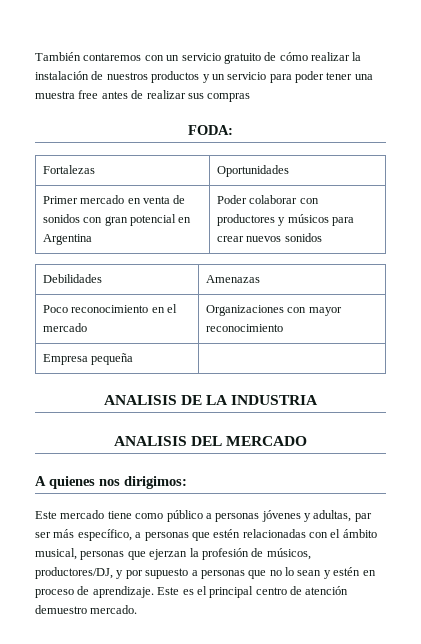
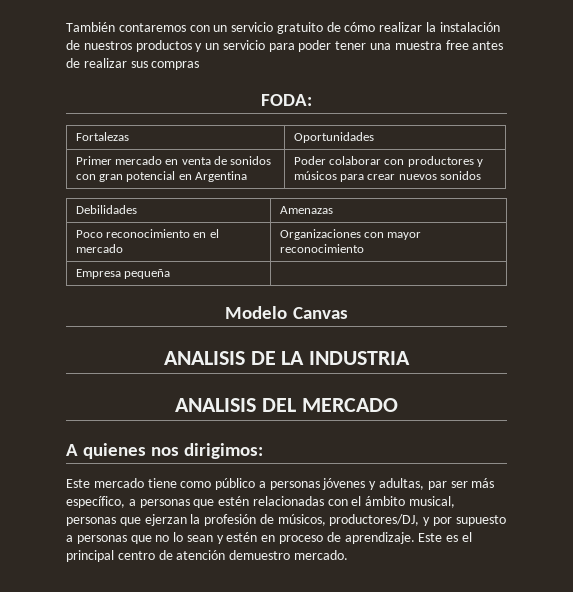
(134, 359) none -> [225,306,348,319] // Modelo Canvas

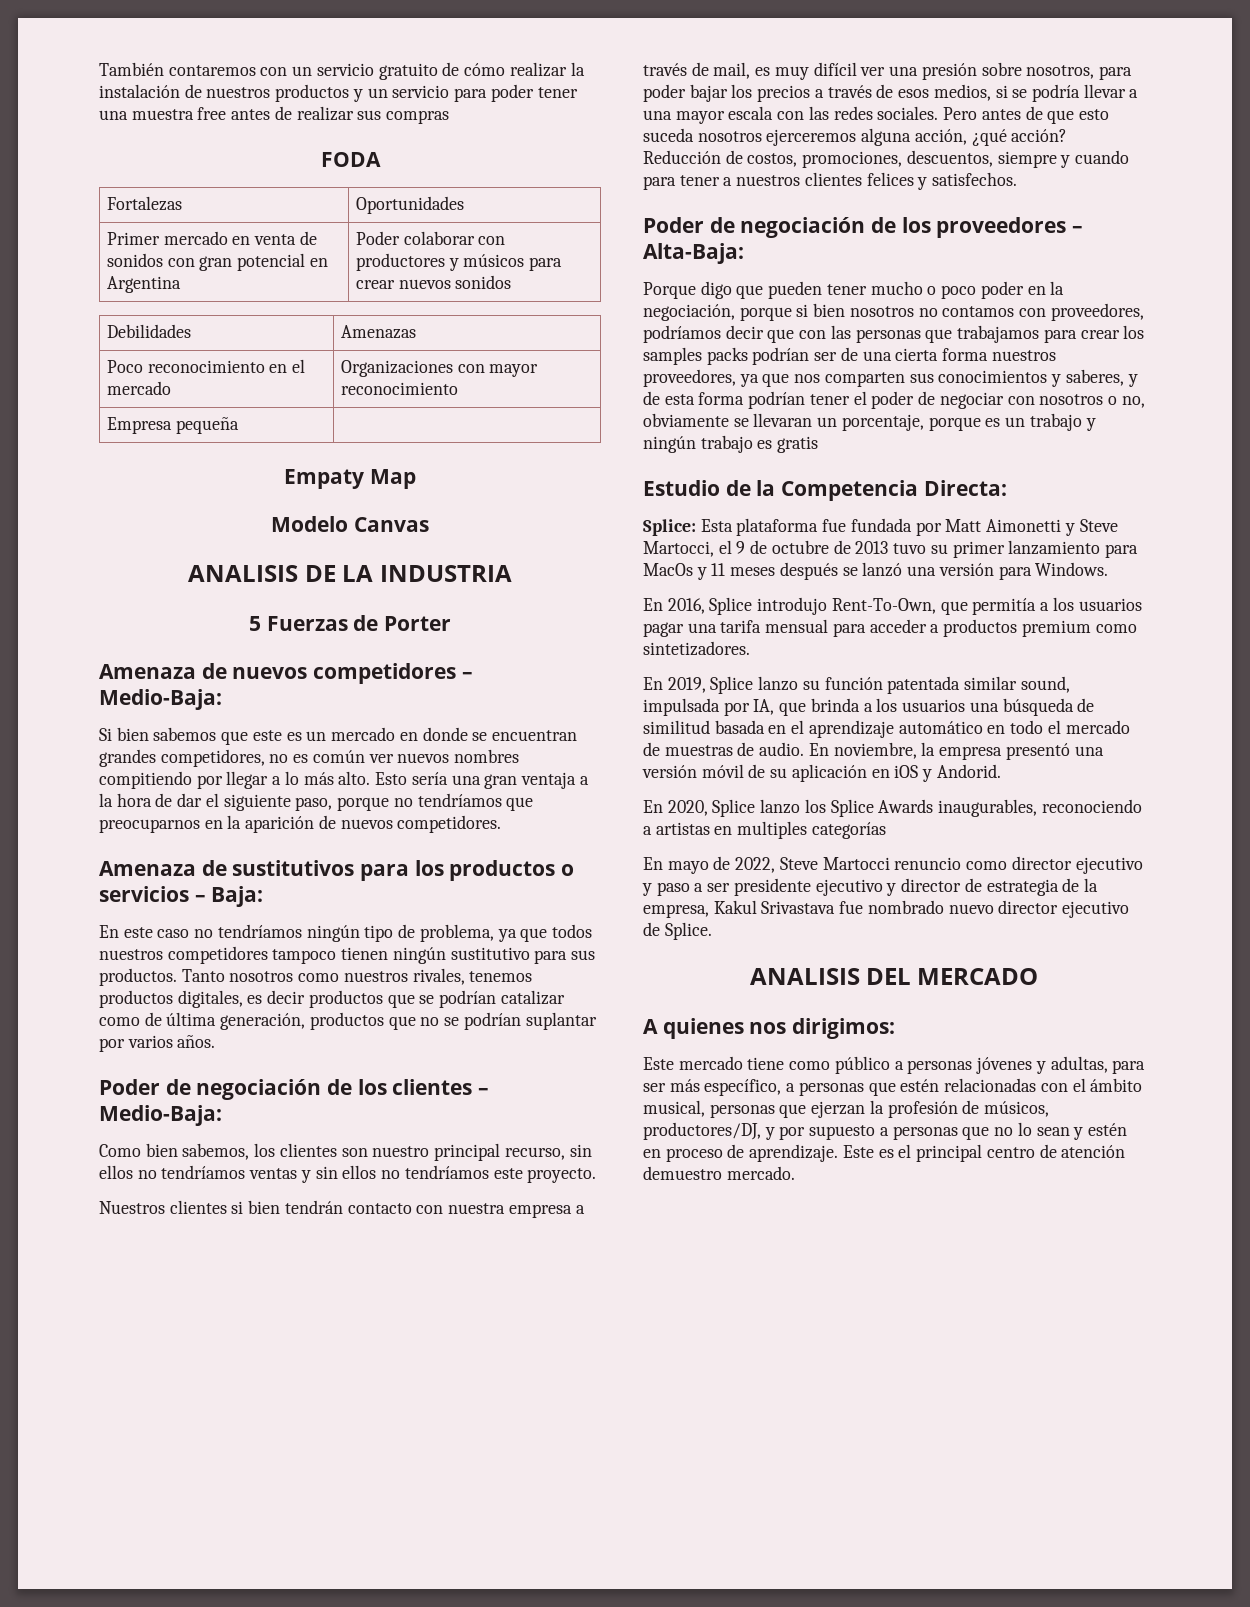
[261,94,312,106] FODA: -> [320,152,381,167] FODA
(170, 274) none -> [284,469,416,489] // Empaty Map
(411, 358) none -> [248,615,452,631] [99,663,473,684] [99,689,222,710] [99,727,577,745] [99,749,520,767] [99,771,589,789] [99,793,534,811] [99,815,502,833] [99,860,575,881] [99,886,264,907] [99,924,592,942] [99,946,596,964] [99,968,533,986] [99,990,565,1008] [99,1012,597,1030] [99,1035,216,1052] [99,1079,490,1100] [99,1105,222,1126] [99,1143,592,1161] [99,1165,597,1183] [99,1200,585,1218] [643,62,1132,80] [643,84,1139,102] [643,106,1109,124] [643,128,1068,146] [643,150,1130,168] [643,172,1018,190] [643,217,1084,238] [643,243,744,264] [643,281,1065,299] [643,303,1144,321] [643,325,1145,343] [643,347,1056,365] [643,369,1138,387] [643,391,1145,409] [643,413,1096,431] [643,435,819,453] [643,480,1007,501] [643,518,1118,536] [643,540,1138,558] [643,562,1109,580] [643,597,1142,615] [643,619,1137,637] [643,641,750,656] [643,676,1070,694] [643,698,1095,716] [643,720,1130,738] [643,742,1104,760] [642,764,1001,782] [643,799,1142,817] [643,821,886,839] [643,856,1143,874] [642,878,1098,896] [643,900,1130,918] [643,922,712,940] // 5 Fuerzas de Porter // Amenaza de nuevos competidores – Medio-Baja: // Si bien sabemos que este es un mercado en donde se encuentran grandes competidores, no es común ver nuevos nombres compitiendo por llegar a lo más alto. Esto sería una gran ventaja a la hora de dar el siguiente paso, porque no tendríamos que preocuparnos en la aparición de nuevos competidores. // Amenaza de sustitutivos para los productos o servicios – Baja: // En este caso no tendríamos ningún tipo de problema, ya que todos nuestros competidores tampoco tienen ningún sustitutivo para sus productos. Tanto nosotros como nuestros rivales, tenemos productos digitales, es decir productos que se podrían catalizar como de última generación, productos que no se podrían suplantar por varios años. // Poder de negociación de los clientes – Medio-Baja: // Como bien sabemos, los clientes son nuestro principal recurso, sin ellos no tendríamos ventas y sin ellos no tendríamos este proyecto. // Nuestros clientes si bien tendrán contacto con nuestra empresa a través de mail, es muy difícil ver una presión sobre nosotros, para poder bajar los precios a través de esos medios, si se podría llevar a una mayor escala con las redes sociales. Pero antes de que esto suceda nosotros ejerceremos alguna acción, ¿qué acción? Reducción de costos, promociones, descuentos, siempre y cuando para tener a nuestros clientes felices y satisfechos. // Poder de negociación de los proveedores – Alta-Baja: // Porque digo que pueden tener mucho o poco poder en la negociación, porque si bien nosotros no contamos con proveedores, podríamos decir que con las personas que trabajamos para crear los samples packs podrían ser de una cierta forma nuestros proveedores, ya que nos comparten sus conocimientos y saberes, y de esta forma podrían tener el poder de negociar con nosotros o no, obviamente se llevaran un porcentaje, porque es un trabajo y ningún trabajo es gratis // Estudio de la Competencia Directa: // Splice: Esta plataforma fue fundada por Matt Aimonetti y Steve Martocci, el 9 de octubre de 2013 tuvo su primer lanzamiento para MacOs y 11 meses después se lanzó una versión para Windows. // En 2016, Splice introdujo Rent-To-Own, que permitía a los usuarios pagar una tarifa mensual para acceder a productos premium como sintetizadores. // En 2019, Splice lanzo su función patentada similar sound, impulsada por IA, que brinda a los usuarios una búsqueda de similitud basada en el aprendizaje automático en todo el mercado de muestras de audio. En noviembre, la empresa presentó una versión móvil de su aplicación en iOS y Andorid. // En 2020, Splice lanzo los Splice Awards inaugurables, reconociendo a artistas en multiples categorías // En mayo de 2022, Steve Martocci renuncio como director ejecutivo y paso a ser presidente ejecutivo y director de estrategia de la empresa, Kakul Srivastava fue nombrado nuevo director ejecutivo de Splice.
[427,481,447,490] par -> [1112,1060,1146,1074] para

